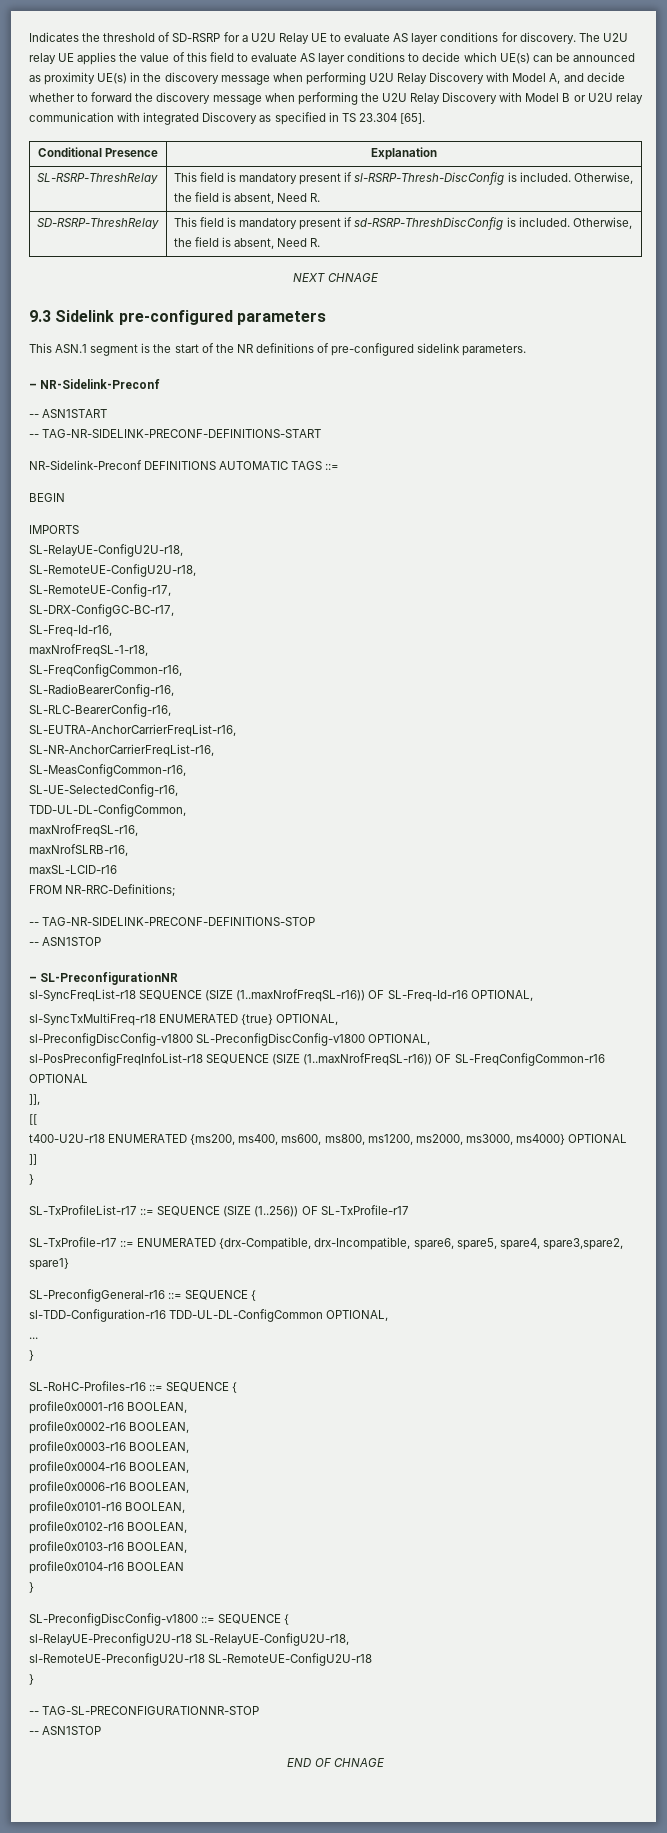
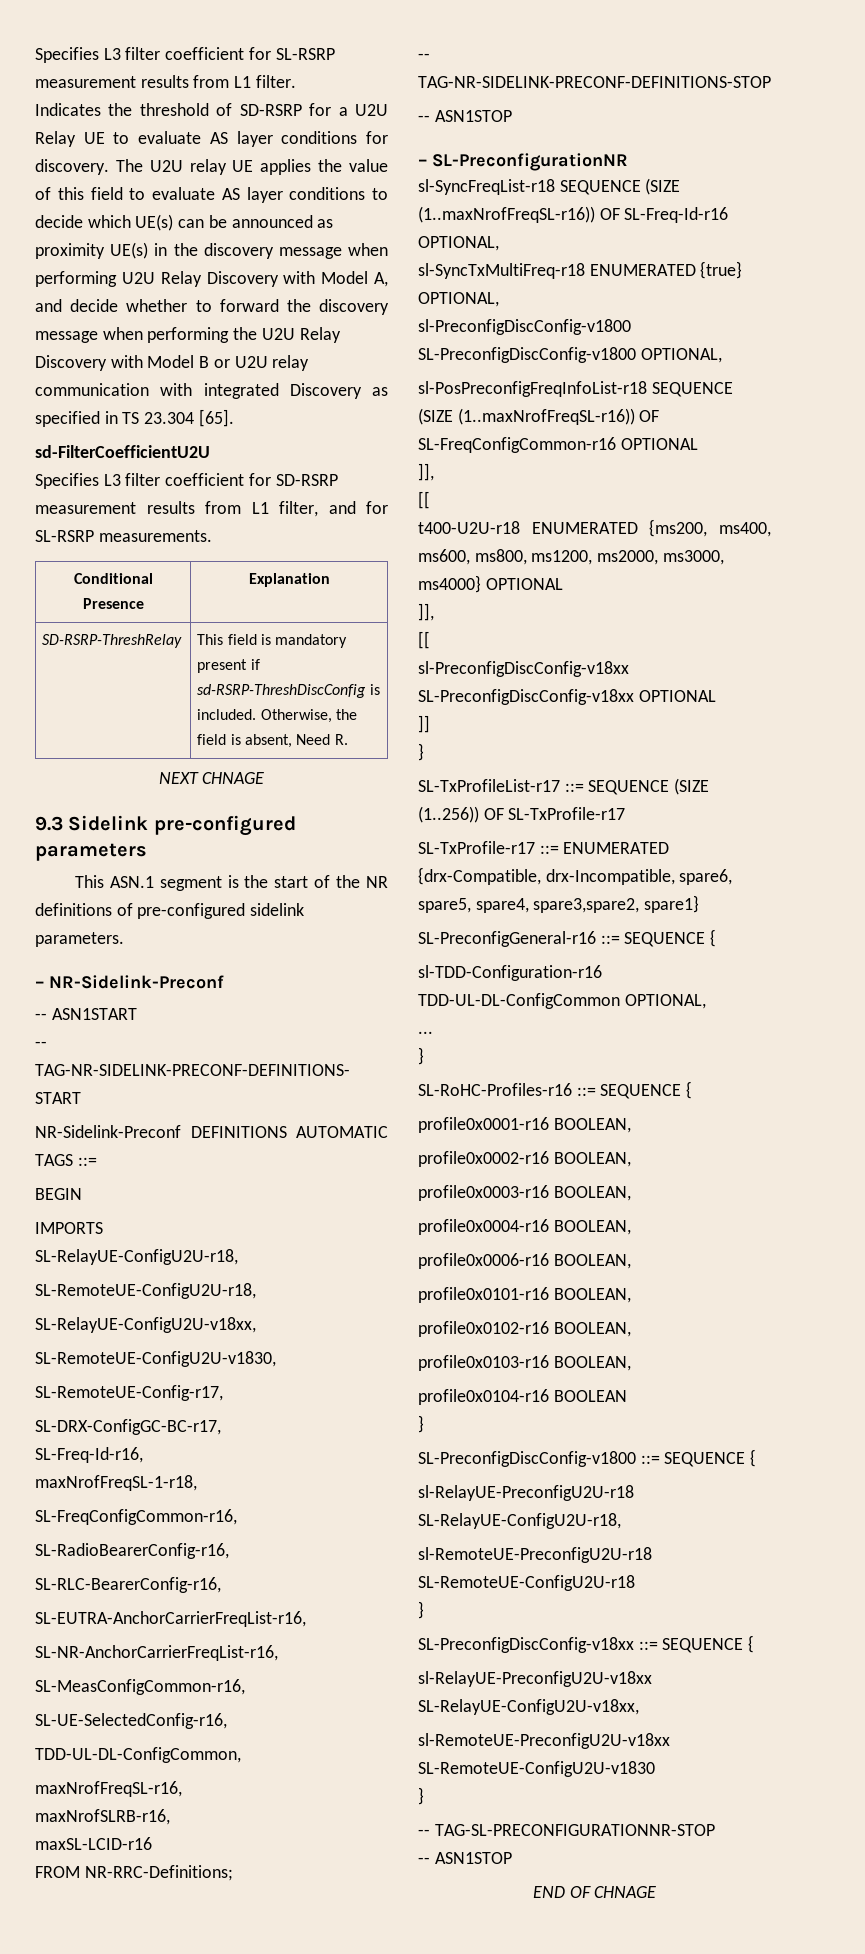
(29, 37) none -> [35,47,335,63] [35,75,296,88] Specifies L3 filter coefficient for SL-RSRP measurement results from L1 filter. //
[37,147,159,157] [371,147,437,160] [36,173,158,184] [173,172,633,185] [173,192,321,204] // Conditional Presence | Explanation // SL-RSRP-ThreshRelay | This field is mandatory present if sl-RSRP-Thresh-DiscConfig is included. Otherwise, the field is absent, Need R. -> [35,445,210,458] [35,473,338,489] [35,501,388,517] [35,530,212,542] [73,573,153,584] [82,598,144,609] [248,573,330,587] // sd-FilterCoefficientU2U // Specifies L3 filter coefficient for SD-RSRP measurement results from L1 filter, and for SL-RSRP measurements. // Conditional Presence | Explanation
(196, 570) none -> [35,1317,256,1333] [35,1351,276,1367] // SL-RelayUE-ConfigU2U-v18xx, // SL-RemoteUE-ConfigU2U-v1830,
(628, 1138) none -> [418,603,434,621] [418,631,430,649] [418,661,629,677] [418,689,716,705] // ]], // [[ // sl-PreconfigDiscConfig-v18xx SL-PreconfigDiscConfig-v18xx OPTIONAL
(34, 1679) none -> [418,1635,755,1653] [418,1671,652,1687] [418,1699,639,1715] [418,1733,670,1749] [418,1761,655,1777] [418,1787,424,1805] // SL-PreconfigDiscConfig-v18xx ::= SEQUENCE { // sl-RelayUE-PreconfigU2U-v18xx SL-RelayUE-ConfigU2U-v18xx, // sl-RemoteUE-PreconfigU2U-v18xx SL-RemoteUE-ConfigU2U-v1830 // }

